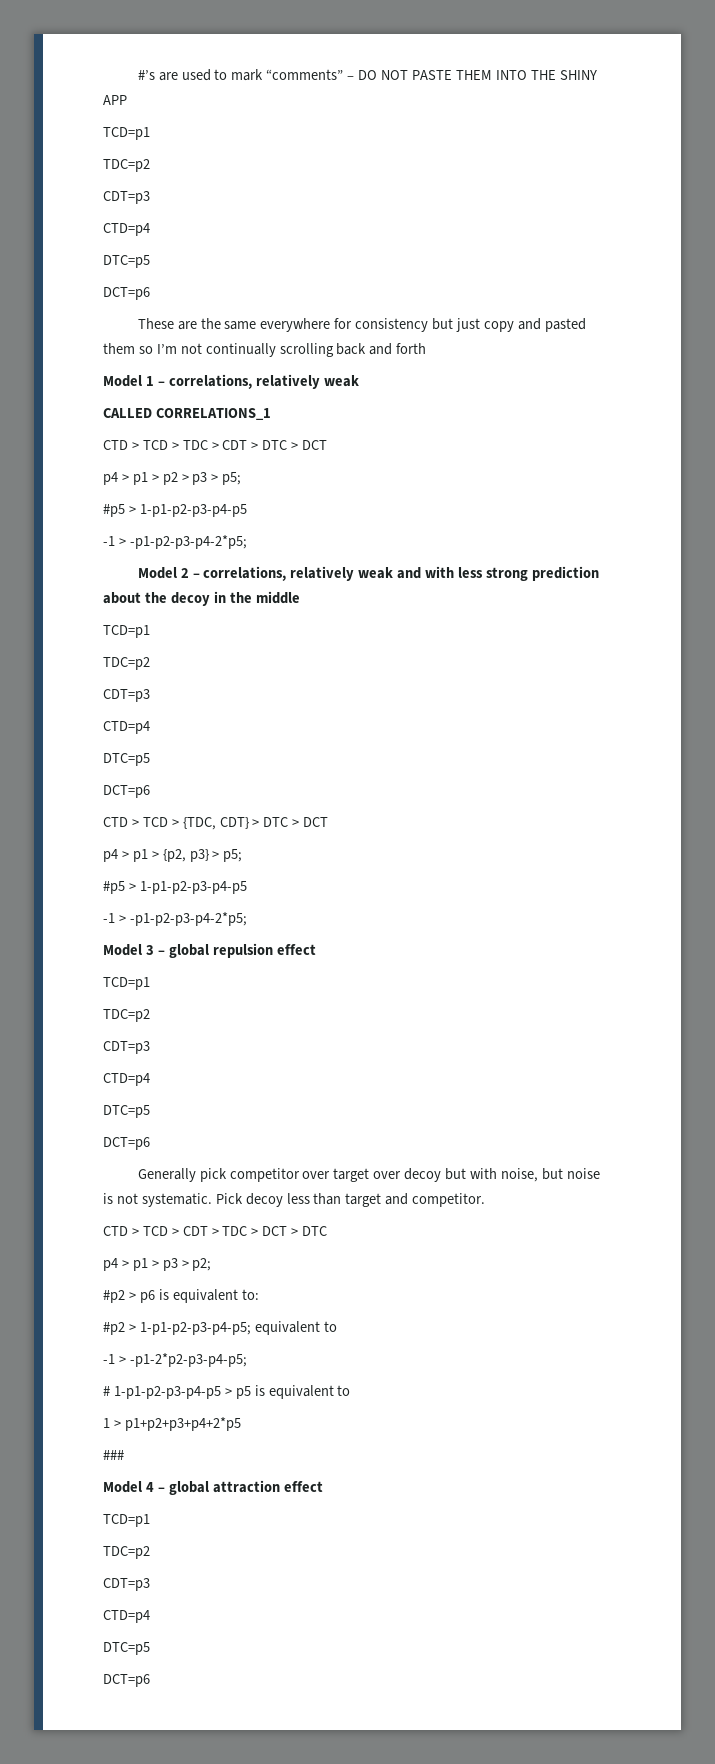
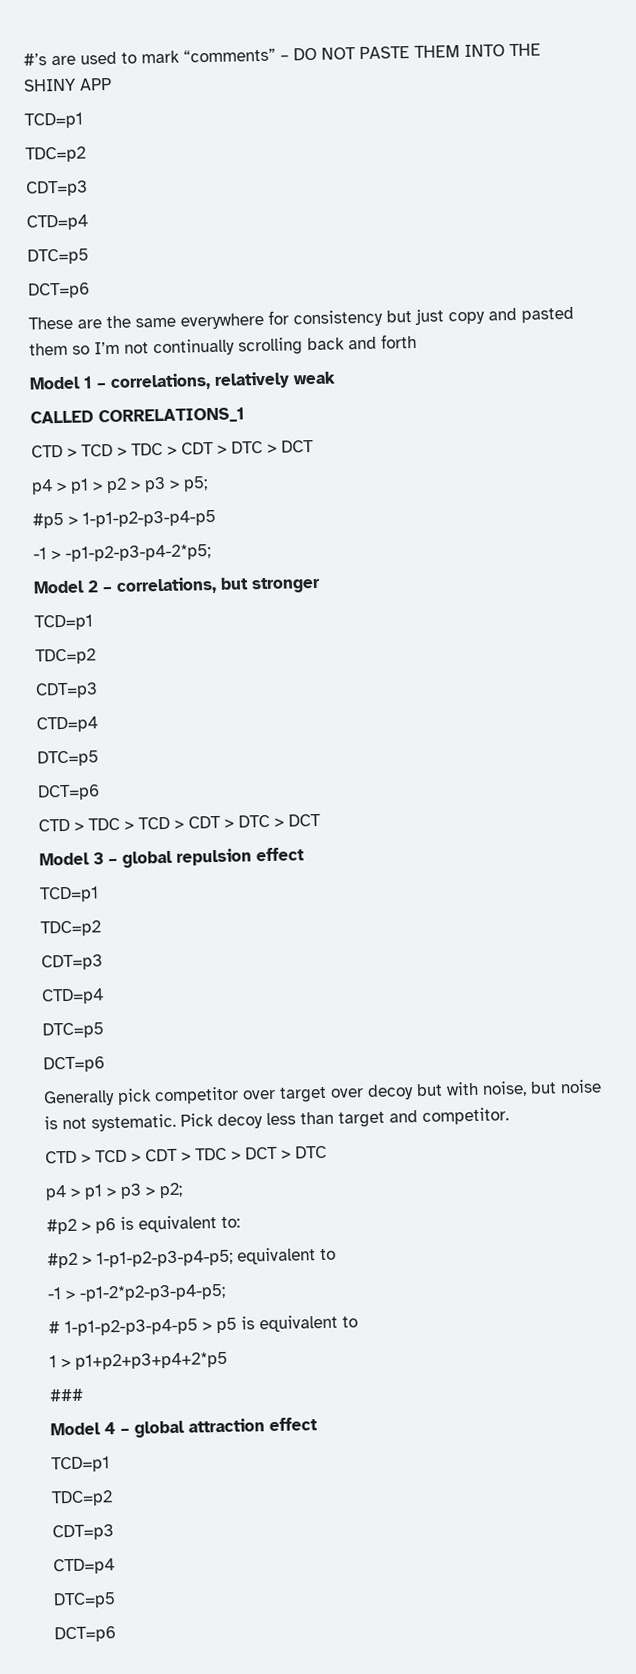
[290,566,599,581] [103,591,300,606] relatively weak and with less strong prediction about the decoy in the middle -> [220,576,321,594] but stronger
[142,817,329,830] [103,849,243,862] [103,881,247,894] [103,912,247,926] TCD > {TDC, CDT} > DTC > DCT // p4 > p1 > {p2, p3} > p5; // #p5 > 1-p1-p2-p3-p4-p5 // -1 > -p1-p2-p3-p4-2*p5; -> [88,813,321,831] TDC > TCD > CDT > DTC > DCT

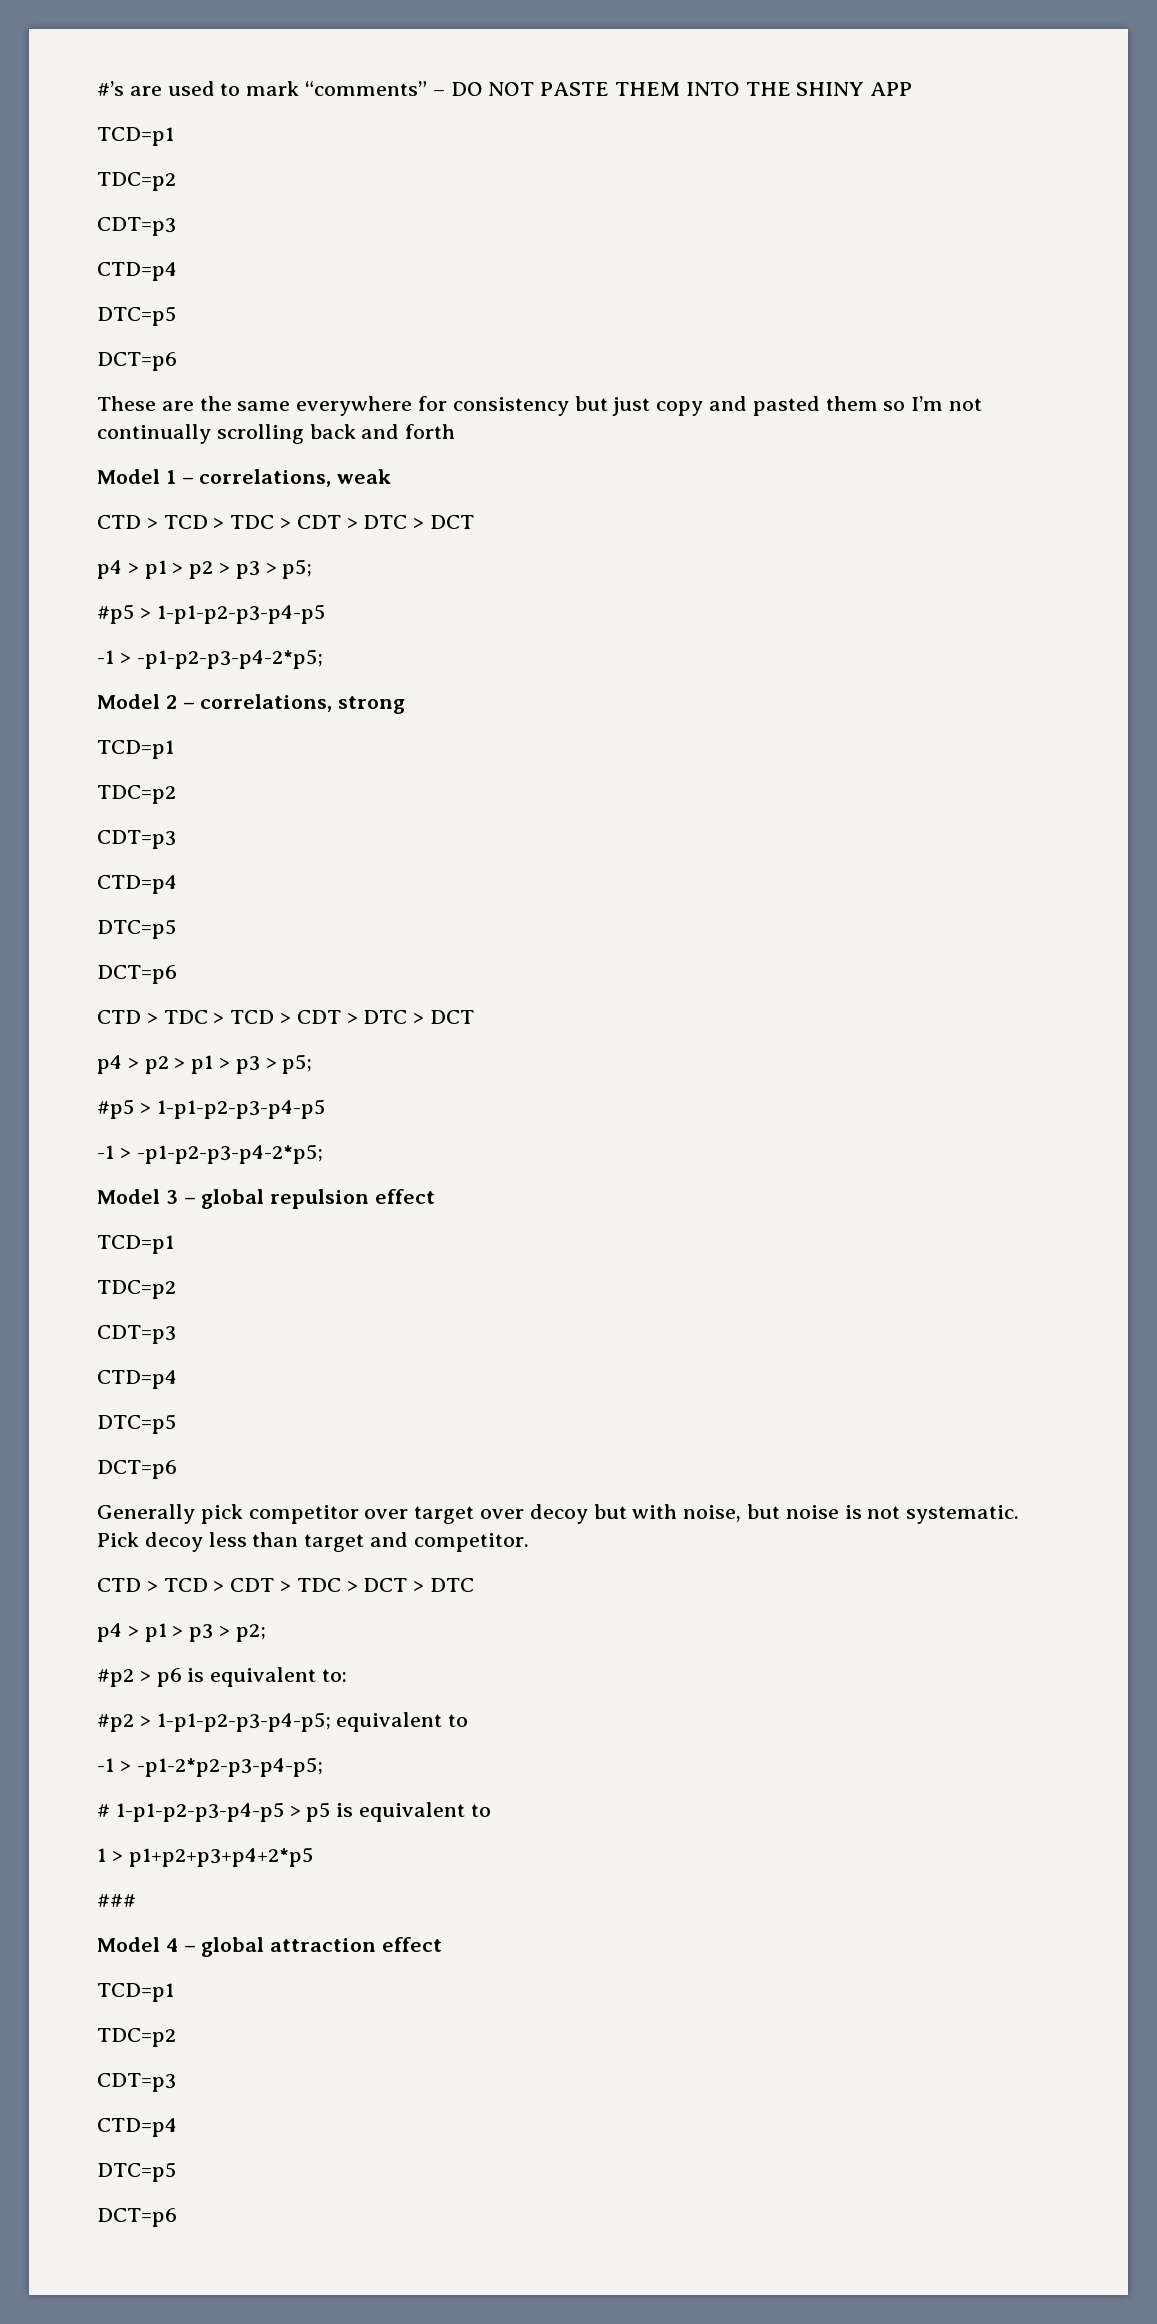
[214,371,290,389] relatively -> (332, 478) none
[30,407,245,425] // CALLED CORRELATIONS_1 -> (392, 476) none
[220,576,321,594] but stronger -> [338,696,406,714] strong
(321, 820) none -> [97,1054,313,1074] [97,1099,325,1119] [97,1144,323,1164] // p4 > p2 > p1 > p3 > p5; // #p5 > 1-p1-p2-p3-p4-p5 // -1 > -p1-p2-p3-p4-2*p5;

